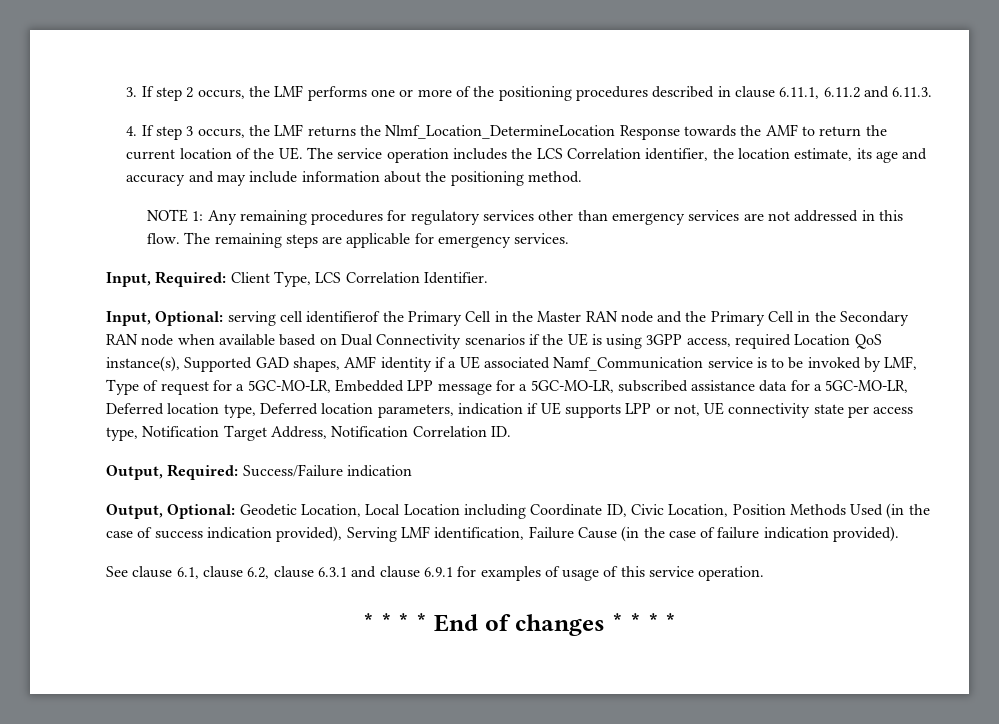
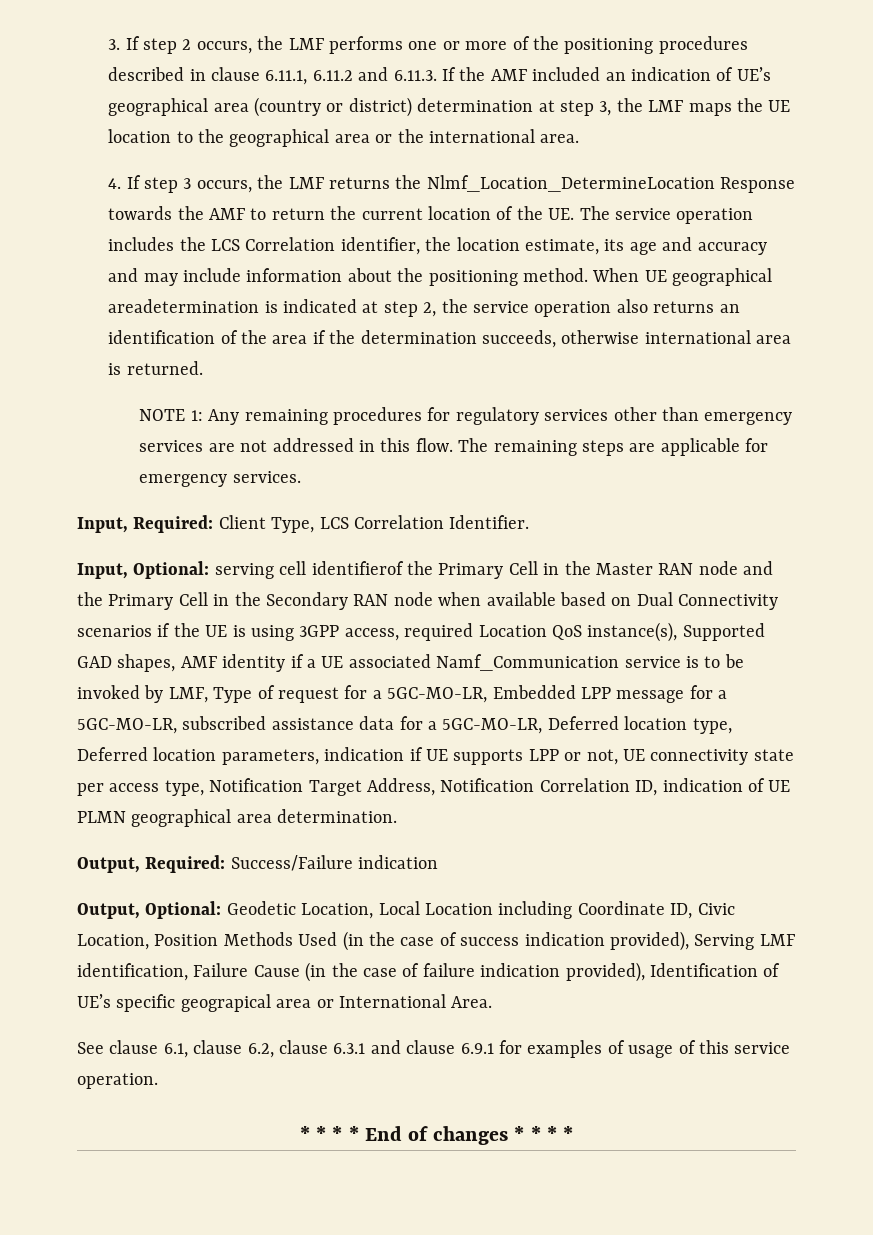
(933, 92) none -> [442,67,771,81] [108,97,791,117] [108,129,580,147] If the AMF included an indication of UE’s geographical area (country or district) determination at step 3, the LMF maps the UE location to the geographical area or the international area.
(583, 177) none -> [592,268,773,286] [108,299,740,317] [108,330,792,348] [108,361,203,375] When UE geographical areadetermination is indicated at step 2, the service operation also returns an identification of the area if the determination succeeds, otherwise international area is returned.
[490,426,511,437] ID. -> [635,778,791,796] [77,809,398,827] ID, indication of UE PLMN geographical area determination.
[833,526,900,542] provided). -> [565,962,781,982] [77,994,493,1012] provided), Identification of UE’s specific geograpical area or International Area.

